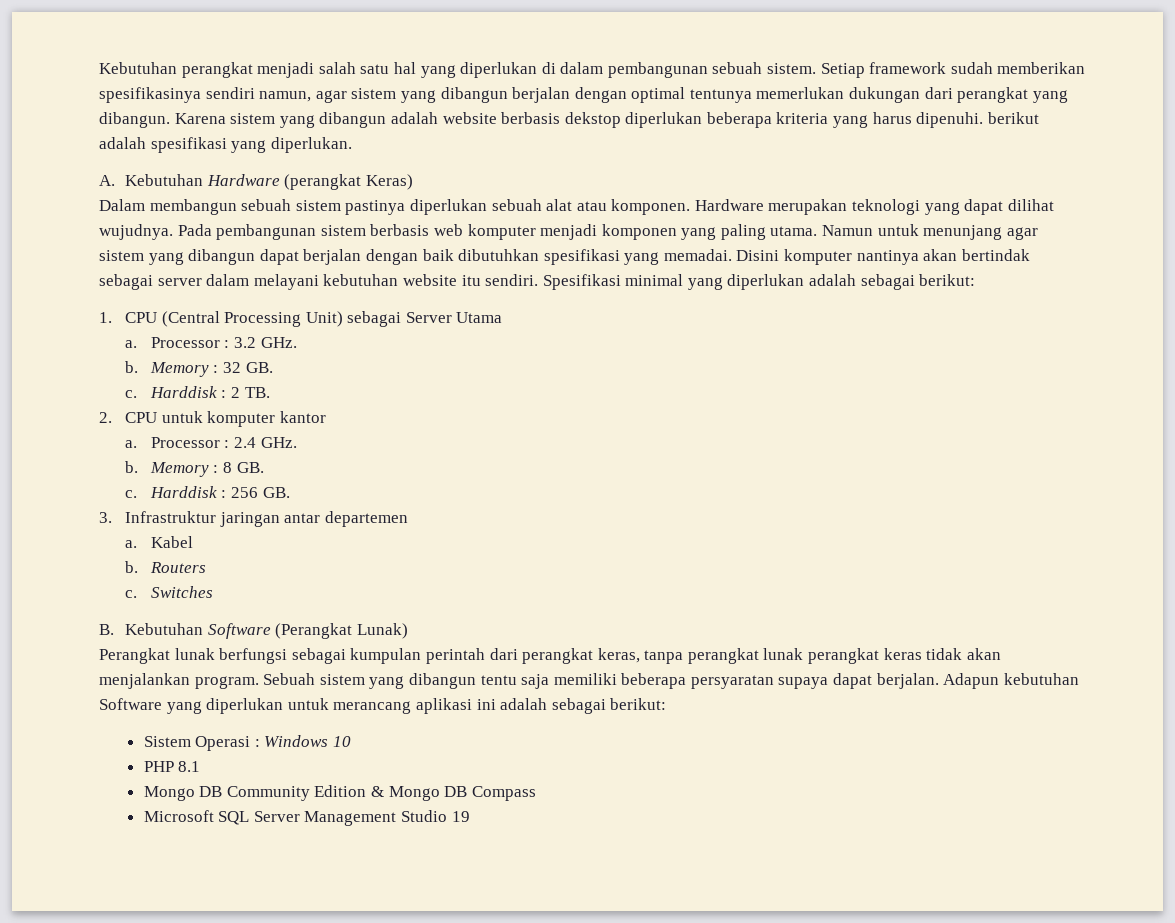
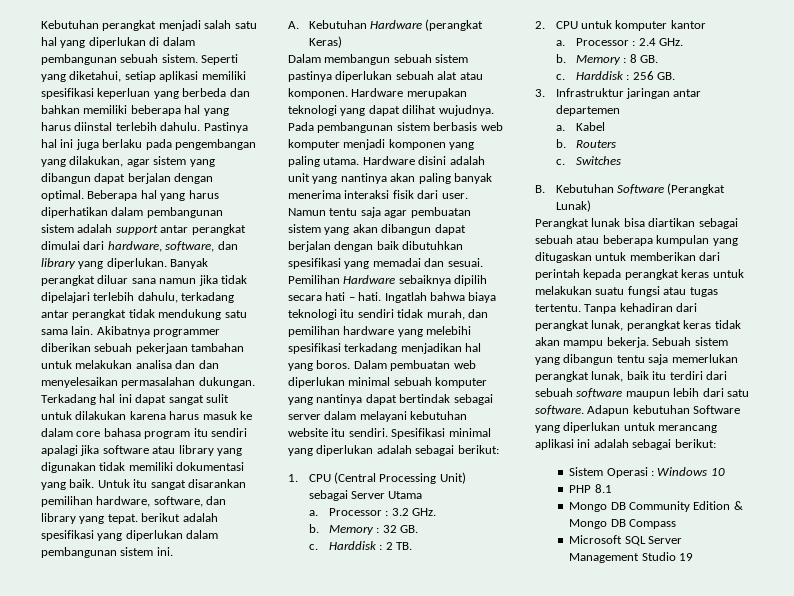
[820,62,1086,78] [99,87,1068,103] [99,112,1039,128] [99,137,352,153] Setiap framework sudah memberikan spesifikasinya sendiri namun, agar sistem yang dibangun berjalan dengan optimal tentunya memerlukan dukungan dari perangkat yang dibangun. Karena sistem yang dibangun adalah website berbasis dekstop diperlukan beberapa kriteria yang harus dipenuhi. berikut adalah spesifikasi yang diperlukan. -> [201,54,239,65] [41,71,246,82] [41,88,250,99] [41,105,229,116] [41,122,248,133] [41,139,256,150] [41,156,215,167] [41,173,214,184] [41,190,219,201] [41,207,223,218] [41,224,246,235] [41,241,238,252] [41,258,209,269] [41,275,247,286] [41,292,235,303] [41,309,247,320] [41,326,221,337] [41,343,245,354] [41,360,219,369] [41,377,255,388] [41,394,229,405] [41,411,252,420] [41,428,247,439] [41,445,242,456] [41,462,245,473] [41,479,246,490] [41,496,227,507] [41,513,218,524] [41,530,219,541] [41,547,173,558] Seperti yang diketahui, setiap aplikasi memiliki spesifikasi keperluan yang berbeda dan bahkan memiliki beberapa hal yang harus diinstal terlebih dahulu. Pastinya hal ini juga berlaku pada pengembangan yang dilakukan, agar sistem yang dibangun dapat berjalan dengan optimal. Beberapa hal yang harus diperhatikan dalam pembangunan sistem adalah support antar perangkat dimulai dari hardware, software, dan library yang diperlukan. Banyak perangkat diluar sana namun jika tidak dipelajari terlebih dahulu, terkadang antar perangkat tidak mendukung satu sama lain. Akibatnya programmer diberikan sebuah pekerjaan tambahan untuk melakukan analisa dan dan menyelesaikan permasalahan dukungan. Terkadang hal ini dapat sangat sulit untuk dilakukan karena harus masuk ke dalam core bahasa program itu sendiri apalagi jika software atau library yang digunakan tidak memiliki dokumentasi yang baik. Untuk itu sangat disarankan pemilihan hardware, software, dan library yang tepat. berikut adalah spesifikasi yang diperlukan dalam pembangunan sistem ini.
[822,224,1038,240] [99,250,184,265] Namun untuk menunjang agar sistem yang -> [362,156,485,165] [288,173,492,184] [288,190,468,199] [288,207,471,218] [288,224,378,235] Hardware disini adalah unit yang nantinya akan paling banyak menerima interaksi fisik dari user. Namun tentu saja agar pembuatan sistem yang akan
[663,249,958,265] memadai. Disini komputer nantinya akan -> [372,258,483,267] [288,275,488,286] [288,292,497,303] [288,309,488,320] [288,326,472,337] [288,343,482,354] [288,360,476,371] [288,377,488,388] [288,394,397,405] memadai dan sesuai. Pemilihan Hardware sebaiknya dipilih secara hati – hati. Ingatlah bahwa biaya teknologi itu sendiri tidak murah, dan pemilihan hardware yang melebihi spesifikasi terkadang menjadikan hal yang boros. Dalam pembuatan web diperlukan minimal sebuah komputer yang nantinya dapat
[219,648,804,664] berfungsi sebagai kumpulan perintah dari perangkat keras, tanpa perangkat lunak -> [623,218,738,229] [535,235,738,246] [535,252,721,263] [535,269,744,280] [535,286,718,297] [535,303,698,314] [535,320,624,331] bisa diartikan sebagai sebuah atau beberapa kumpulan yang ditugaskan untuk memberikan dari perintah kepada perangkat keras untuk melakukan suatu fungsi atau tugas tertentu. Tanpa kehadiran dari perangkat lunak,
[99,673,259,689] menjalankan program. -> [563,337,649,348] mampu bekerja.
[553,673,939,689] memiliki beberapa persyaratan supaya dapat berjalan. -> [671,354,738,363] [535,371,727,382] [535,388,749,399] [535,405,584,415] memerlukan perangkat lunak, baik itu terdiri dari sebuah software maupun lebih dari satu software.

